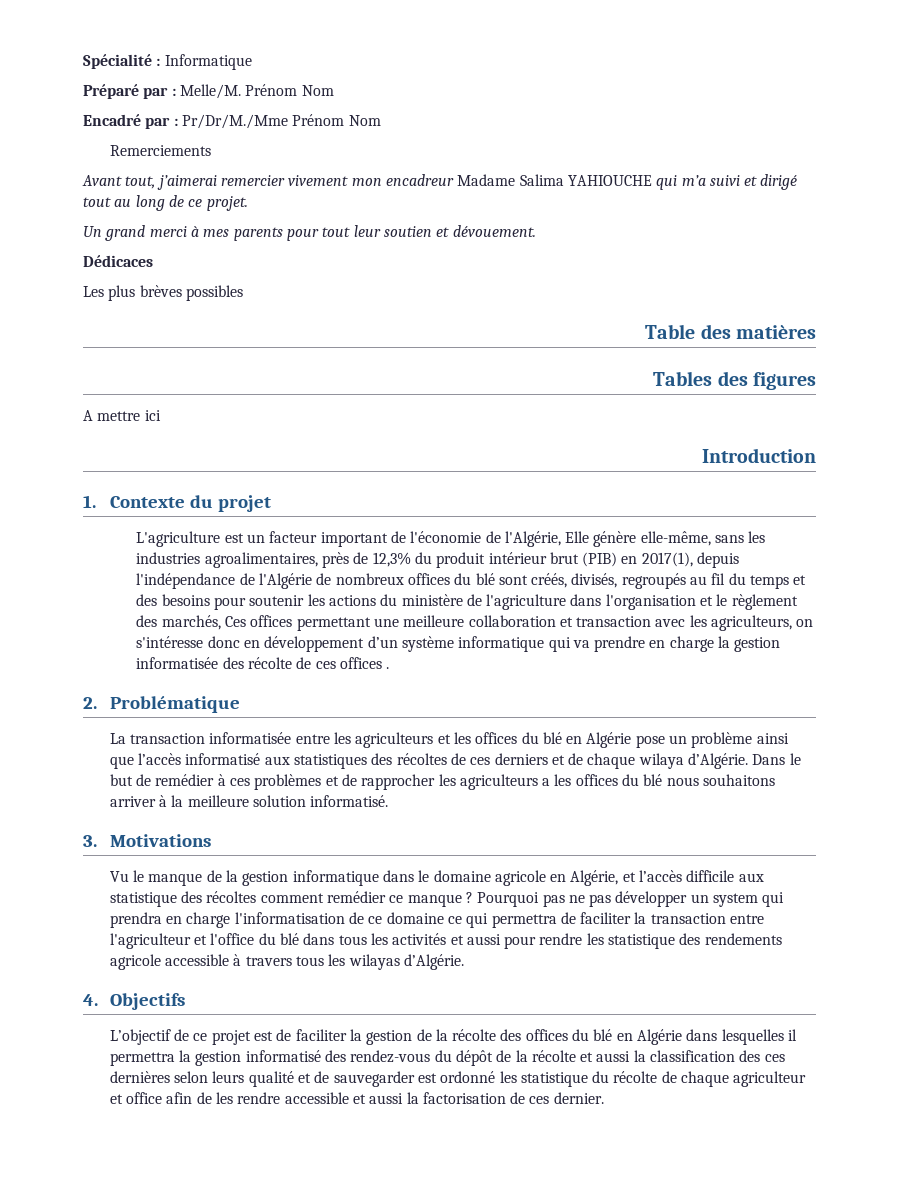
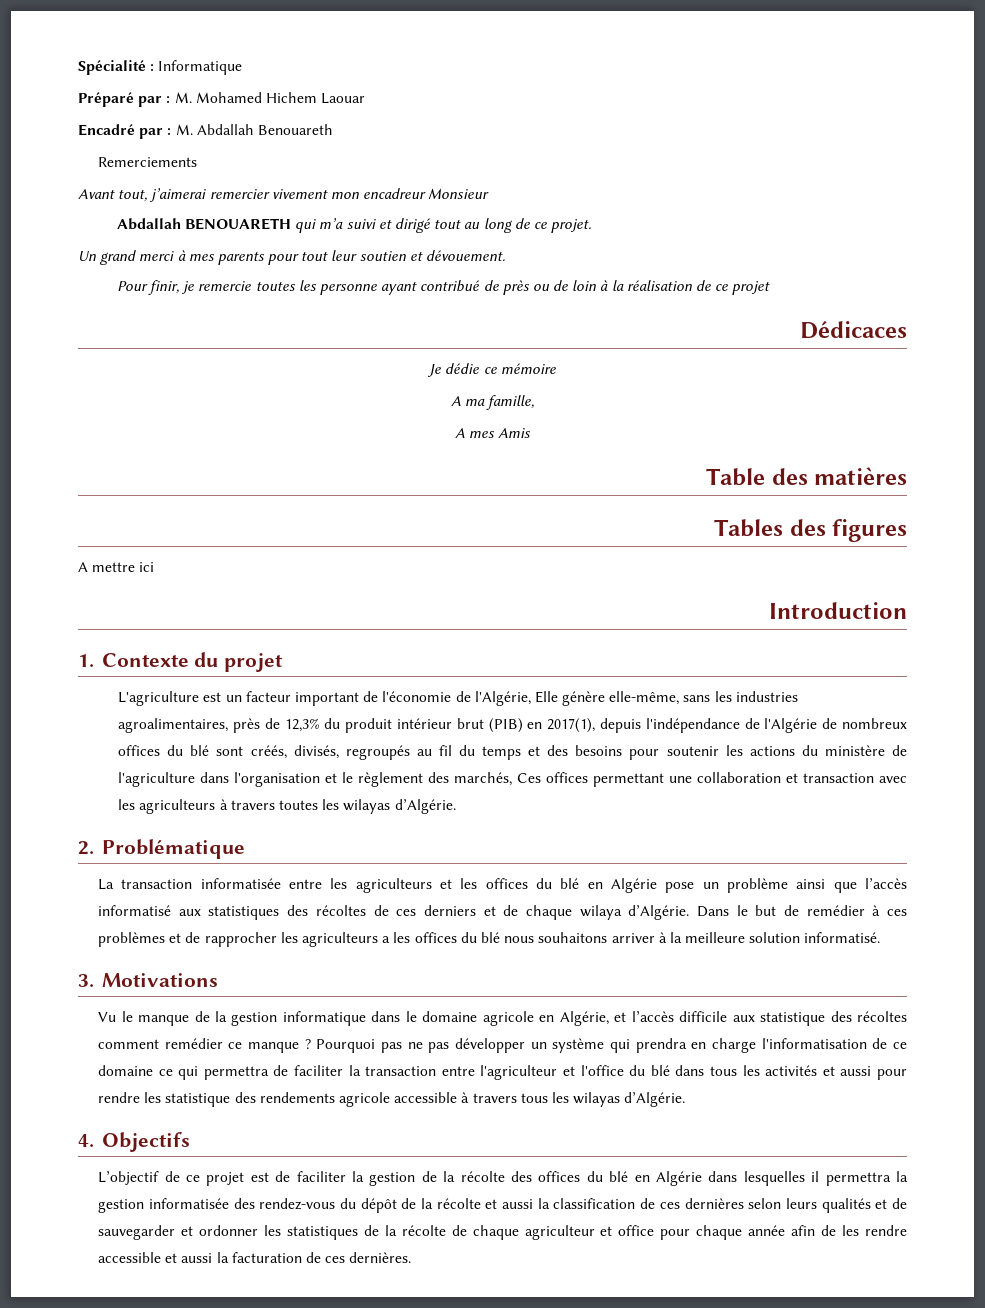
[179,84,334,99] Melle/M. Prénom Nom -> [174,92,366,104] M. Mohamed Hichem Laouar
[181,114,381,129] Pr/Dr/M./Mme Prénom Nom -> [175,124,333,135] M. Abdallah Benouareth
[457,174,652,186] Madame Salima YAHIOUCHE -> [428,188,490,199] [116,218,292,230] Monsieur // Abdallah BENOUARETH
[83,255,153,267] [83,285,243,301] Dédicaces // Les plus brèves possibles -> [116,280,771,295] [800,321,907,339] [427,363,556,377] [450,395,535,410] [454,428,532,438] Pour finir, je remercie toutes les personne ayant contribué de près ou de loin à la réalisation de ce projet // Dédicaces // Je dédie ce mémoire // A ma famille, // A mes Amis
[403,615,465,627] meilleure -> (693, 779) none
[711,615,814,631] [136,636,781,652] [136,657,390,669] agriculteurs, on s'intéresse donc en développement d’un système informatique qui va prendre en charge la gestion informatisée des récolte de ces offices . -> [139,799,456,814] agriculteurs à travers toutes les wilayas d’Algérie.
[713,893,759,907] system -> [552,1038,605,1053] système
[245,1050,321,1062] informatisé -> [148,1198,229,1209] informatisée
[739,1050,761,1062] des -> [640,1198,656,1209] de
[248,1071,294,1087] qualité -> [821,1198,871,1213] qualités
[417,1071,610,1087] est ordonné les statistique du -> [181,1225,397,1240] et ordonner les statistiques de la
(162, 1098) none -> [660,1225,786,1240] pour chaque année
[422,1092,604,1104] factorisation de ces dernier. -> [231,1252,412,1263] facturation de ces dernières.

